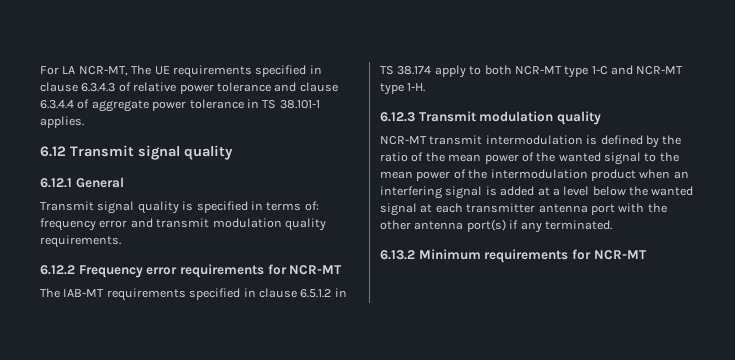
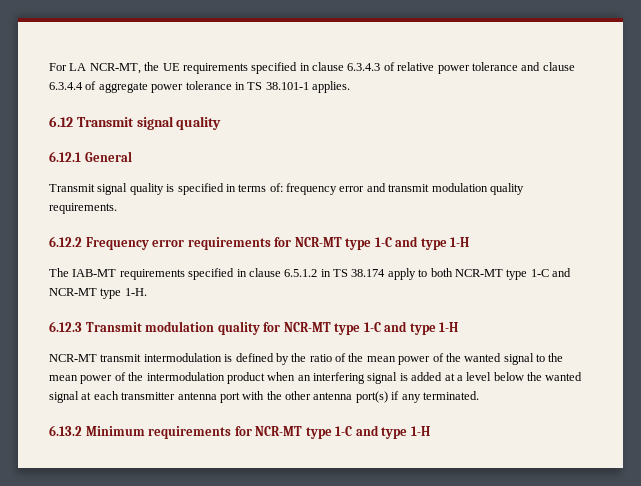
[131,65,152,75] The -> [144,62,160,71] the
(343, 270) none -> [345,236,470,250] type 1-C and type 1-H
(601, 118) none -> [263,321,459,335] for NCR-MT type 1-C and type 1-H
(647, 255) none -> [305,425,430,439] type 1-C and type 1-H

